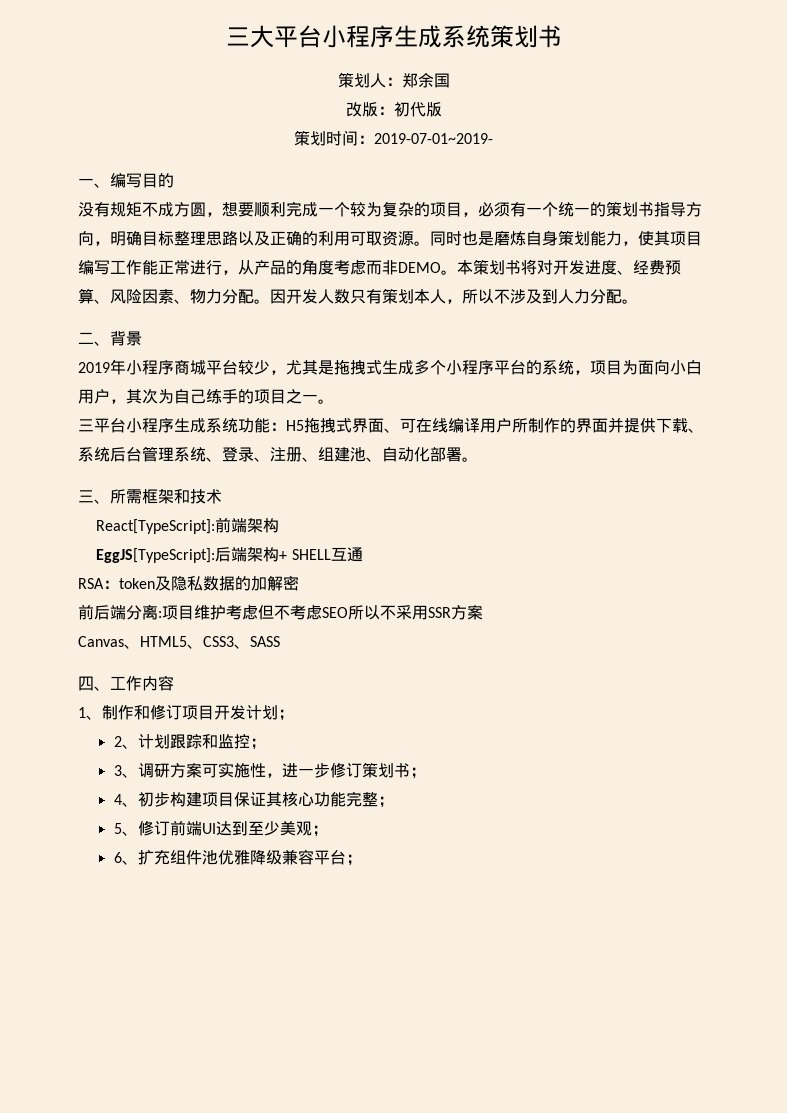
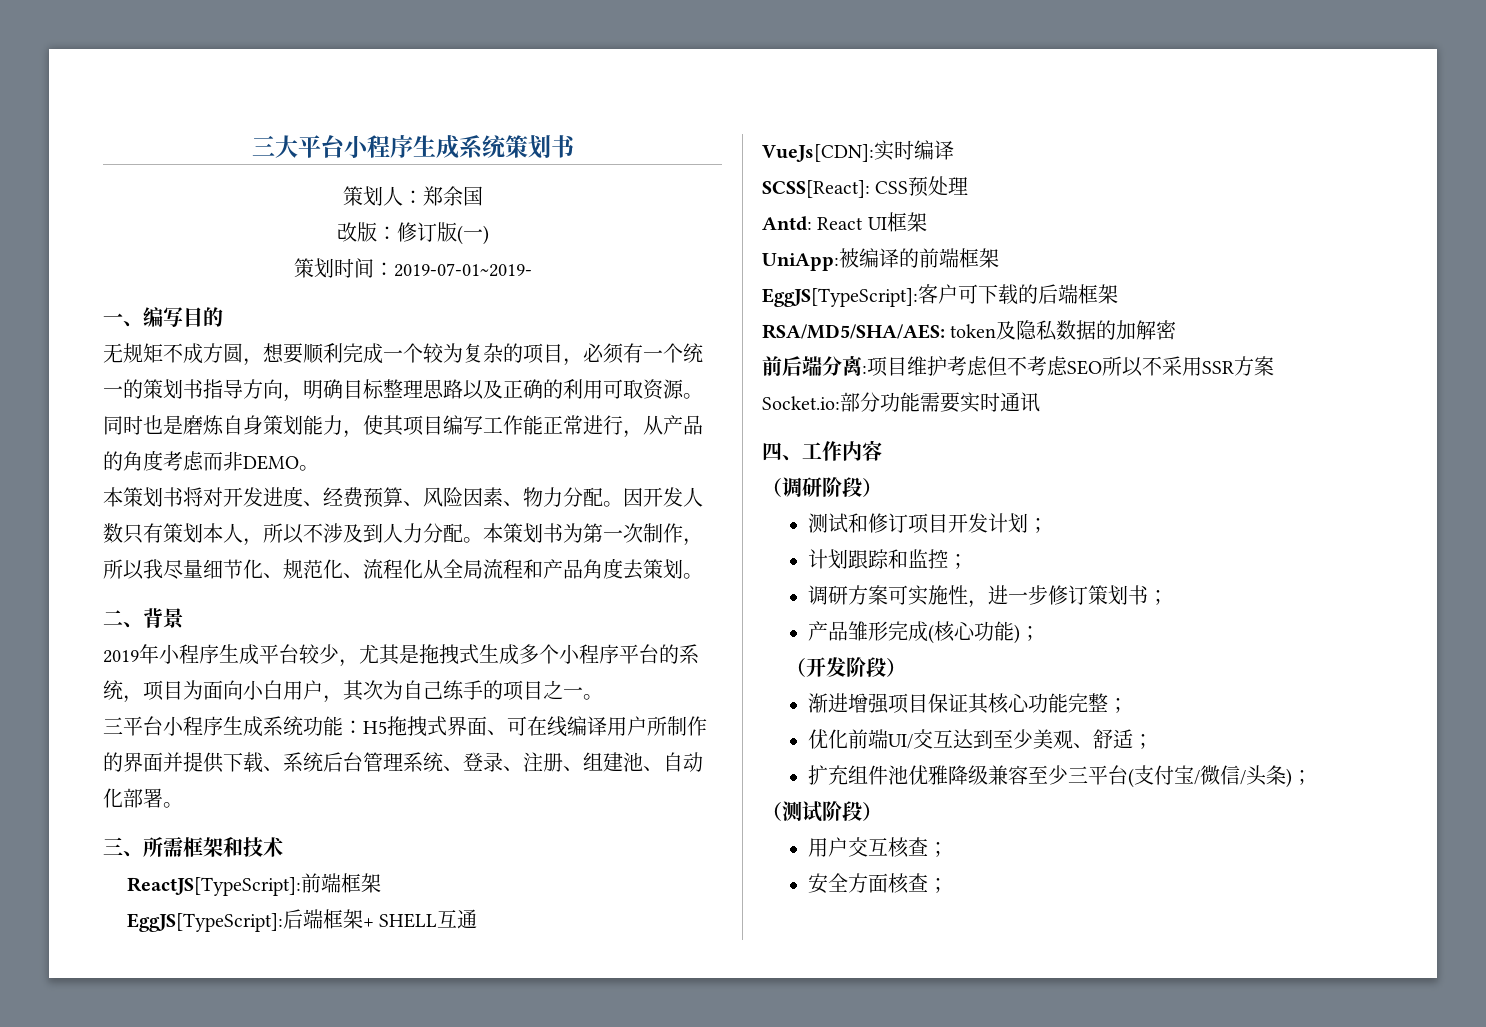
[393,102,442,117] 初代版 -> [396,222,489,245] 修订版(一)
[78,202,110,217] 没有 -> [103,343,123,363] 无
(457, 272) none -> (319, 468) //
(638, 301) none -> [483,523,703,546] [103,558,703,580] 本策划书为第一次制作，所以我尽量细节化、规范化、流程化从全局流程和产品角度去策划。
[174,360,206,375] 商城 -> [219,644,259,665] 生成
[96,517,280,534] React[TypeScript]:前端架构 -> [126,873,381,896] ReactJS[TypeScript]:前端框架
[247,547,280,562] 架构 -> [322,909,363,929] 框架
[78,578,119,589] RSA： -> [762,140,954,162] [762,176,969,198] [762,212,927,232] [762,248,999,271] [762,284,1118,307] [762,324,945,339] VueJs[CDN]:实时编译 // SCSS[React]: CSS预处理 // Antd: React UI框架 // UniApp:被编译的前端框架 // EggJS[TypeScript]:客户可下载的后端框架 // RSA/MD5/SHA/AES:
[78,636,280,649] Canvas、HTML5、CSS3、SASS -> [762,392,1040,413] Socket.io:部分功能需要实时通讯
[78,705,134,720] 1、制作 -> [762,477,882,497] [807,513,848,533] （调研阶段） // 测试
[113,736,138,749] 2、 -> (1048, 525) none
[113,765,138,778] 3、 -> (968, 561) none
[113,792,202,807] 4、初步构建 -> [807,621,1040,644] [785,657,906,677] [807,693,889,714] 产品雏形完成(核心功能)； // （开发阶段） // 渐进增强
[113,820,216,836] 5、修订前端UI -> [807,729,953,749] 优化前端UI/交互
[311,825,328,837] [113,852,138,865] ； // 6、 -> [1072,729,1153,749] 、舒适； //
[313,850,346,865] 平台 -> [1027,765,1312,788] [762,801,882,822] [807,837,948,858] [807,873,928,894] 至少三平台(支付宝/微信/头条)； // （测试阶段） // 用户交互核查； // 安全方面核查

